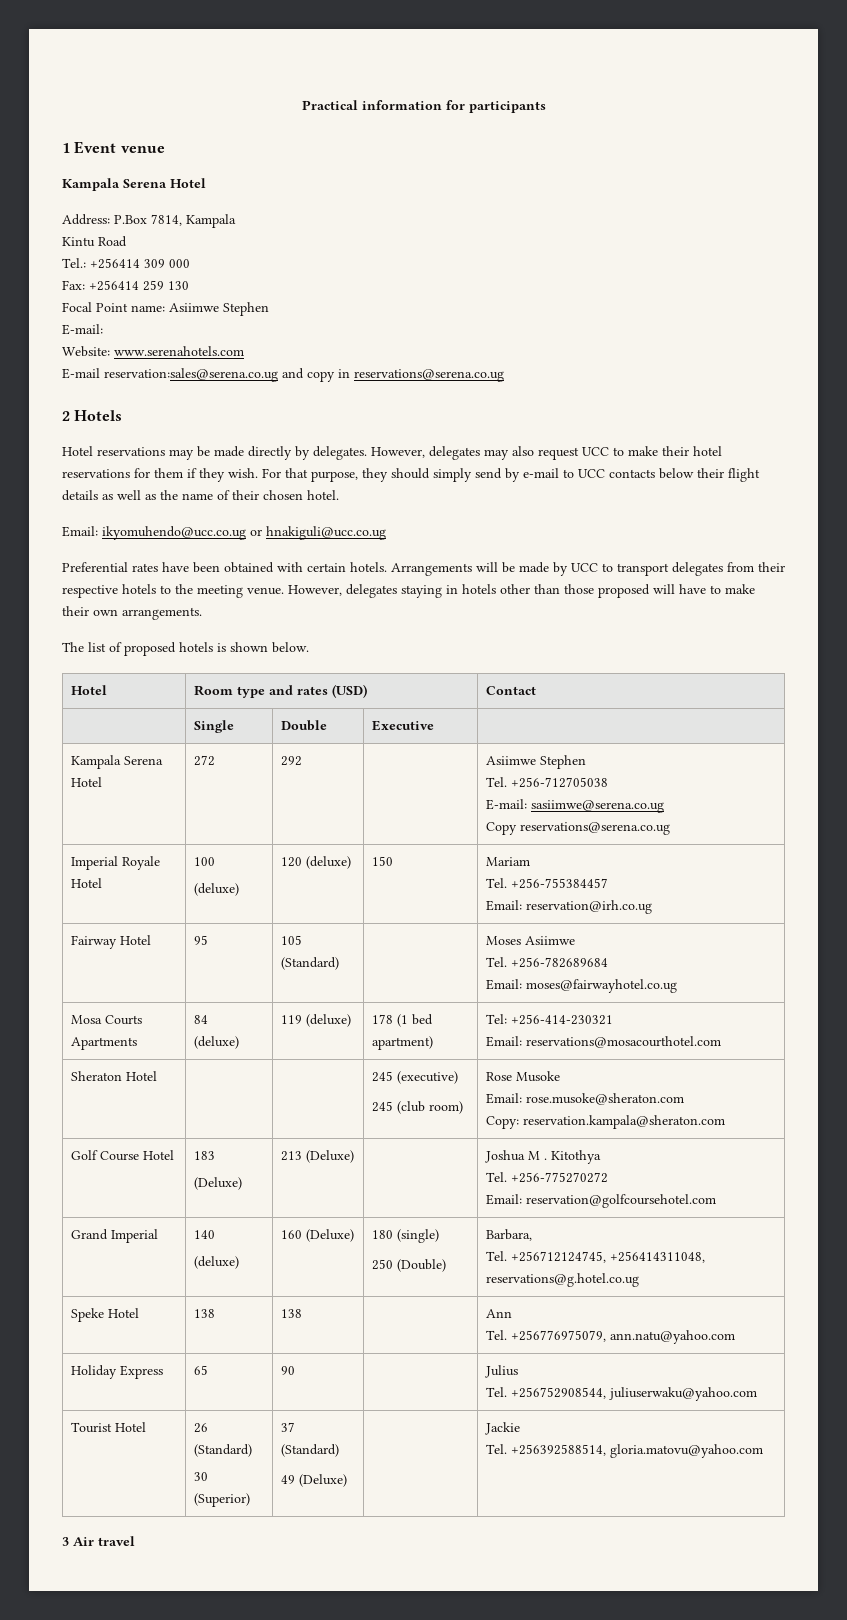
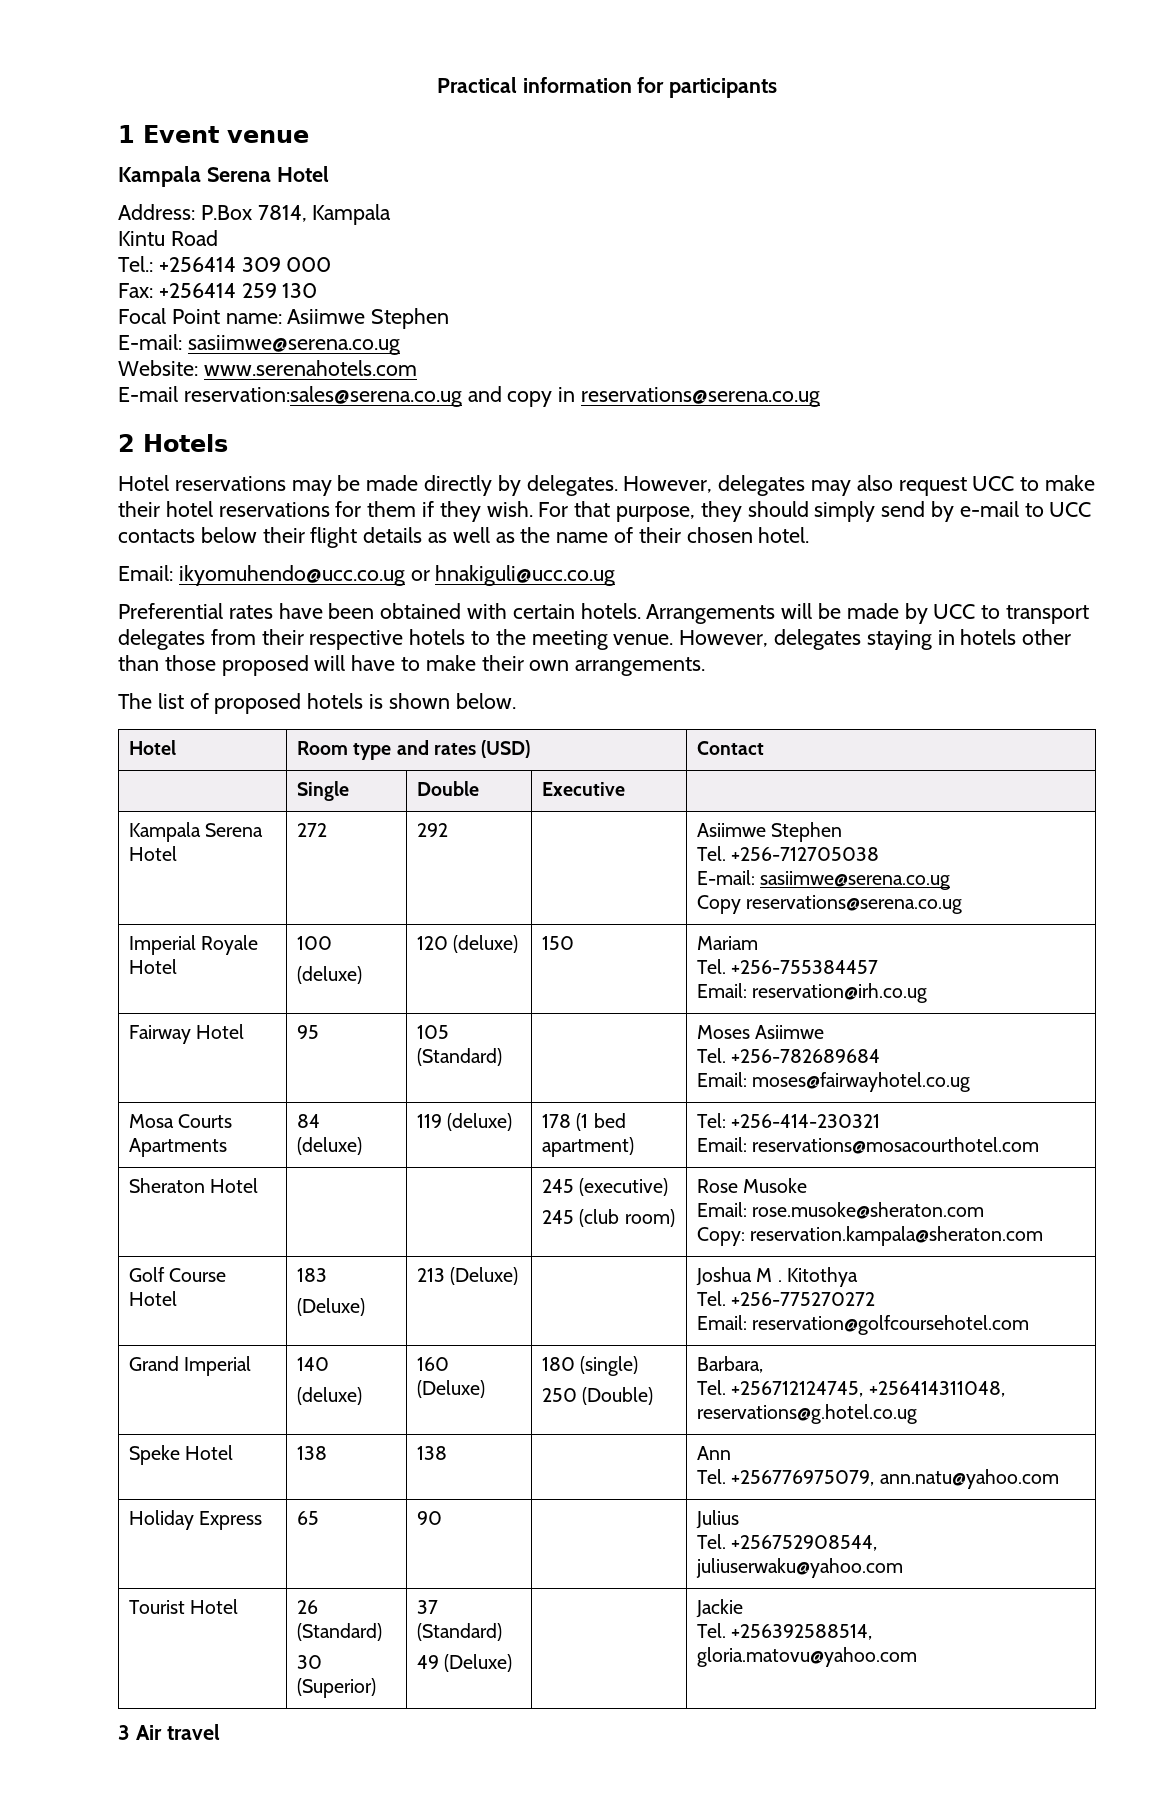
(103, 329) none -> [187,335,400,355] sasiimwe@serena.co.ug

